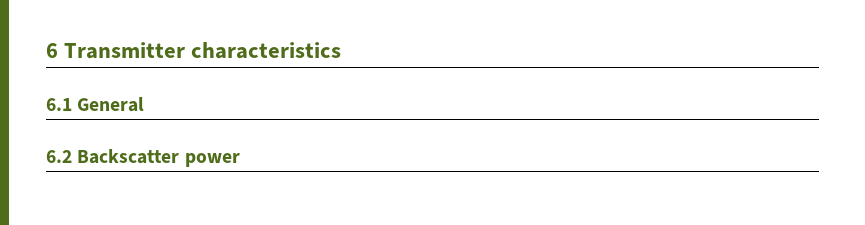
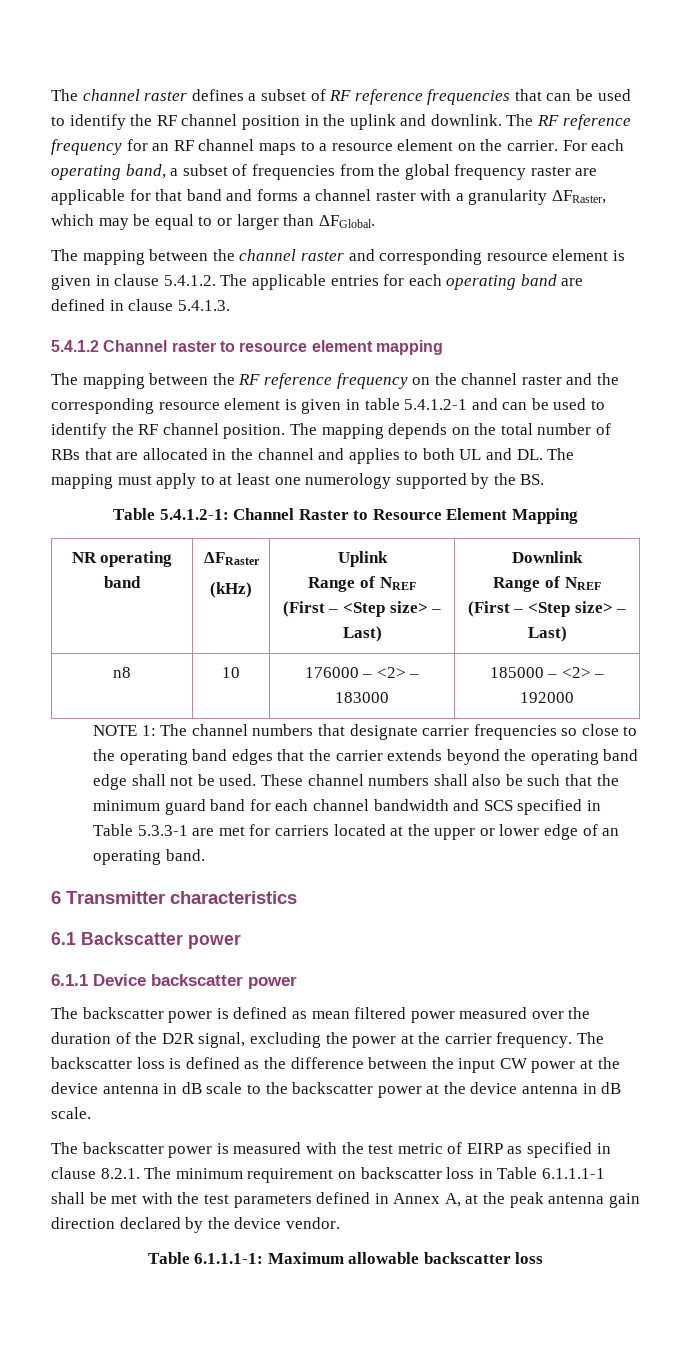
(46, 50) none -> [51,89,631,105] [51,114,631,130] [51,139,625,155] [51,164,598,180] [51,189,607,205] [51,214,375,230] [51,249,625,265] [51,274,584,290] [51,299,230,311] [51,340,443,355] [51,373,620,389] [51,398,606,414] [51,423,612,439] [51,448,575,464] [51,473,545,489] [112,508,579,524] [71,551,173,567] [104,576,141,588] [203,552,260,565] [209,582,252,598] [337,551,388,567] [308,576,416,592] [282,601,442,617] [342,626,382,642] [512,551,583,563] [493,576,601,592] [467,601,627,617] [527,626,567,642] [113,667,131,678] [221,667,240,678] [304,667,420,678] [335,692,389,703] [489,667,605,678] [520,692,574,703] [92,724,638,740] [92,749,639,765] [92,774,619,790] [92,799,601,815] [92,824,620,840] [92,849,205,865] The channel raster defines a subset of RF reference frequencies that can be used to identify the RF channel position in the uplink and downlink. The RF reference frequency for an RF channel maps to a resource element on the carrier. For each operating band, a subset of frequencies from the global frequency raster are applicable for that band and forms a channel raster with a granularity ΔFRaster, which may be equal to or larger than ΔFGlobal. // The mapping between the channel raster and corresponding resource element is given in clause 5.4.1.2. The applicable entries for each operating band are defined in clause 5.4.1.3. // 5.4.1.2 Channel raster to resource element mapping // The mapping between the RF reference frequency on the channel raster and the corresponding resource element is given in table 5.4.1.2-1 and can be used to identify the RF channel position. The mapping depends on the total number of RBs that are allocated in the channel and applies to both UL and DL. The mapping must apply to at least one numerology supported by the BS. // Table 5.4.1.2-1: Channel Raster to Resource Element Mapping // NR operating band | ΔFRaster // (kHz) | Uplink // Range of NREF // (First – <Step size> – Last) | Downlink // Range of NREF // (First – <Step size> – Last) // n8 | 10 | 176000 – <2> – 183000 | 185000 – <2> – 192000 // NOTE 1: The channel numbers that designate carrier frequencies so close to the operating band edges that the carrier extends beyond the operating band edge shall not be used. These channel numbers shall also be such that the minimum guard band for each channel bandwidth and SCS specified in Table 5.3.3-1 are met for carriers located at the upper or lower edge of an operating band. //
[77,97,145,112] [46,150,72,163] General // 6.2 -> (76, 938) none
(240, 160) none -> [51,974,297,989] [51,1007,591,1023] [51,1032,605,1048] [51,1057,620,1073] [51,1082,622,1098] [51,1107,91,1119] [51,1142,611,1158] [51,1167,605,1183] [51,1192,640,1208] [51,1217,340,1233] [147,1252,544,1264] // 6.1.1 Device backscatter power // The backscatter power is defined as mean filtered power measured over the duration of the D2R signal, excluding the power at the carrier frequency. The backscatter loss is defined as the difference between the input CW power at the device antenna in dB scale to the backscatter power at the device antenna in dB scale. // The backscatter power is measured with the test metric of EIRP as specified in clause 8.2.1. The minimum requirement on backscatter loss in Table 6.1.1.1-1 shall be met with the test parameters defined in Annex A, at the peak antenna gain direction declared by the device vendor. // Table 6.1.1.1-1: Maximum allowable backscatter loss

